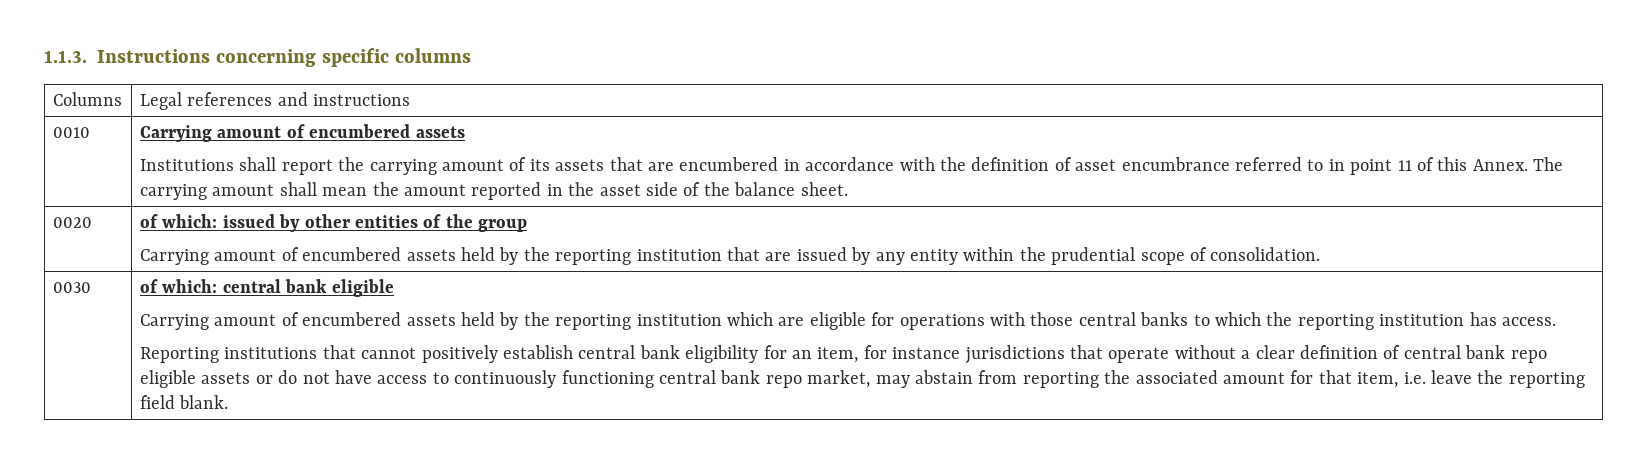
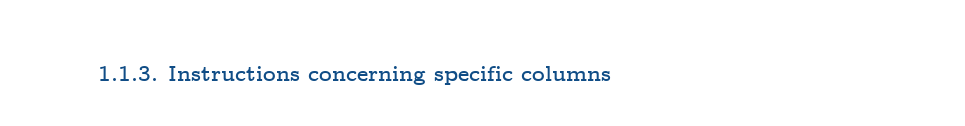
[52,92,122,106] [139,92,411,110] [52,127,90,138] [139,124,465,142] [139,157,1564,175] [139,182,848,200] [52,217,92,228] [139,214,528,232] [139,247,1321,265] [52,282,91,293] [139,279,394,297] [139,312,1556,330] [139,345,1547,364] [139,370,1585,388] [139,395,229,409] // Columns | Legal references and instructions // 0010 | Carrying amount of encumbered assets // Institutions shall report the carrying amount of its assets that are encumbered in accordance with the definition of asset encumbrance referred to in point 11 of this Annex. The carrying amount shall mean the amount reported in the asset side of the balance sheet. // 0020 | of which: issued by other entities of the group // Carrying amount of encumbered assets held by the reporting institution that are issued by any entity within the prudential scope of consolidation. // 0030 | of which: central bank eligible // Carrying amount of encumbered assets held by the reporting institution which are eligible for operations with those central banks to which the reporting institution has access. // Reporting institutions that cannot positively establish central bank eligibility for an item, for instance jurisdictions that operate without a clear definition of central bank repo eligible assets or do not have access to continuously functioning central bank repo market, may abstain from reporting the associated amount for that item, i.e. leave the reporting field blank. -> (611, 73) none

